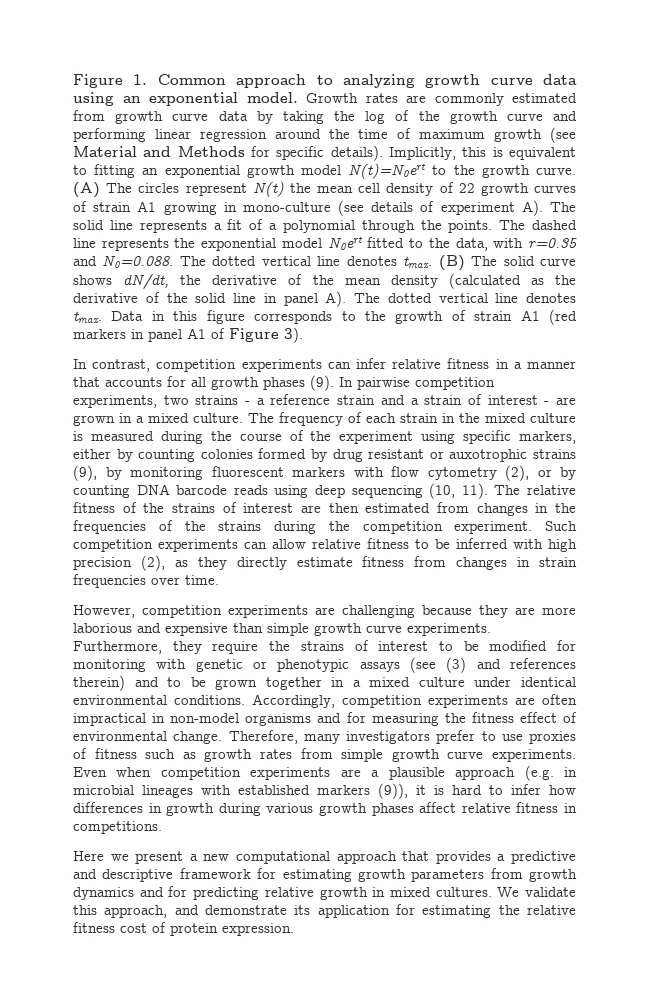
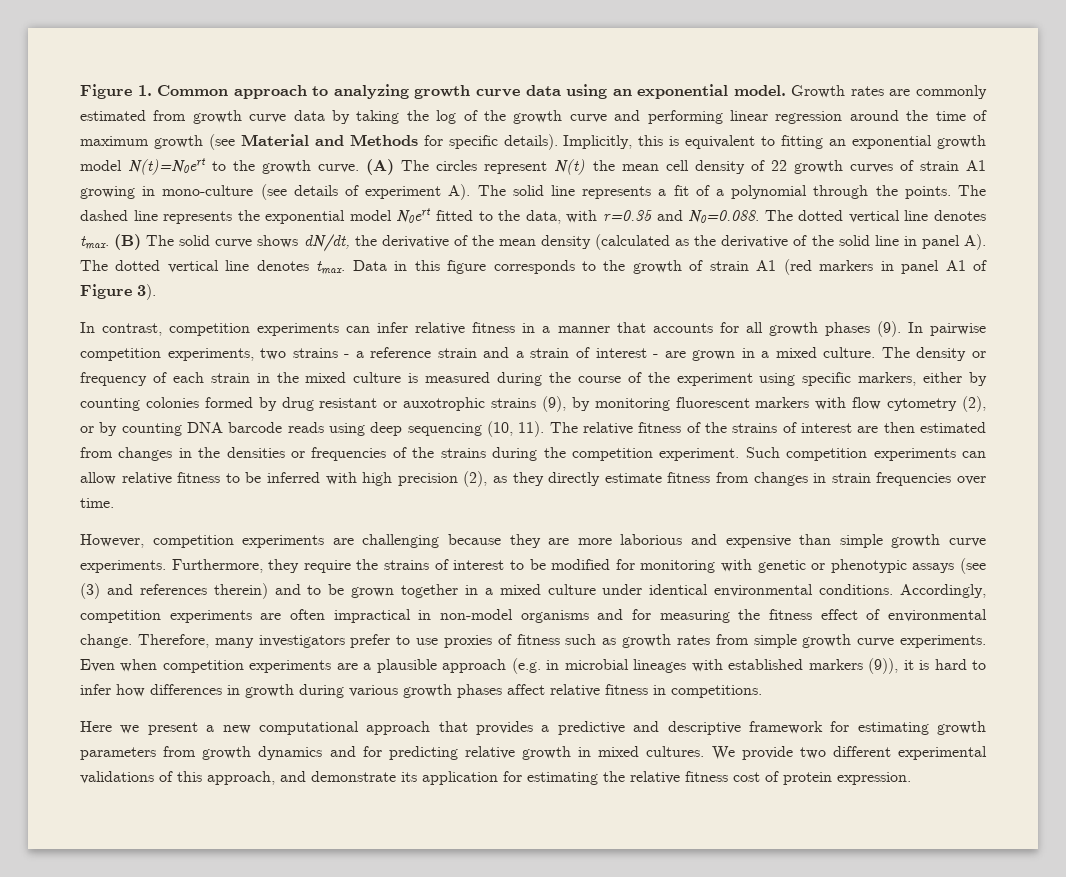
(274, 418) none -> [916,347,986,361] density or
(576, 508) none -> [226,447,306,458] densities or
[525,887,576,897] validate -> [741,746,987,760] [80,771,173,784] provide two different experimental validations of

